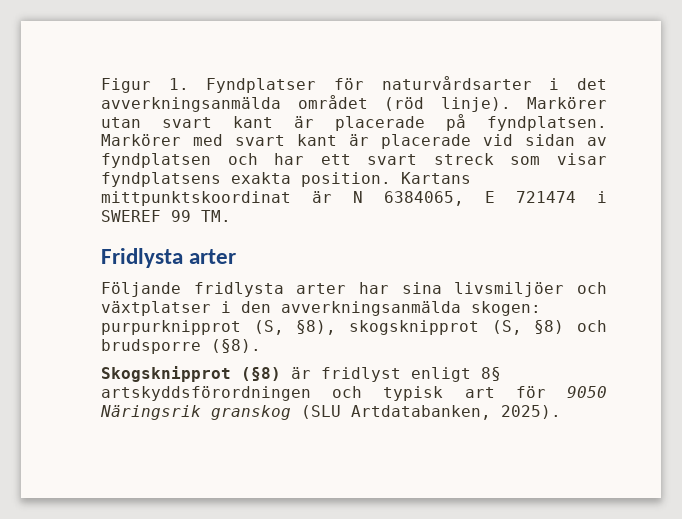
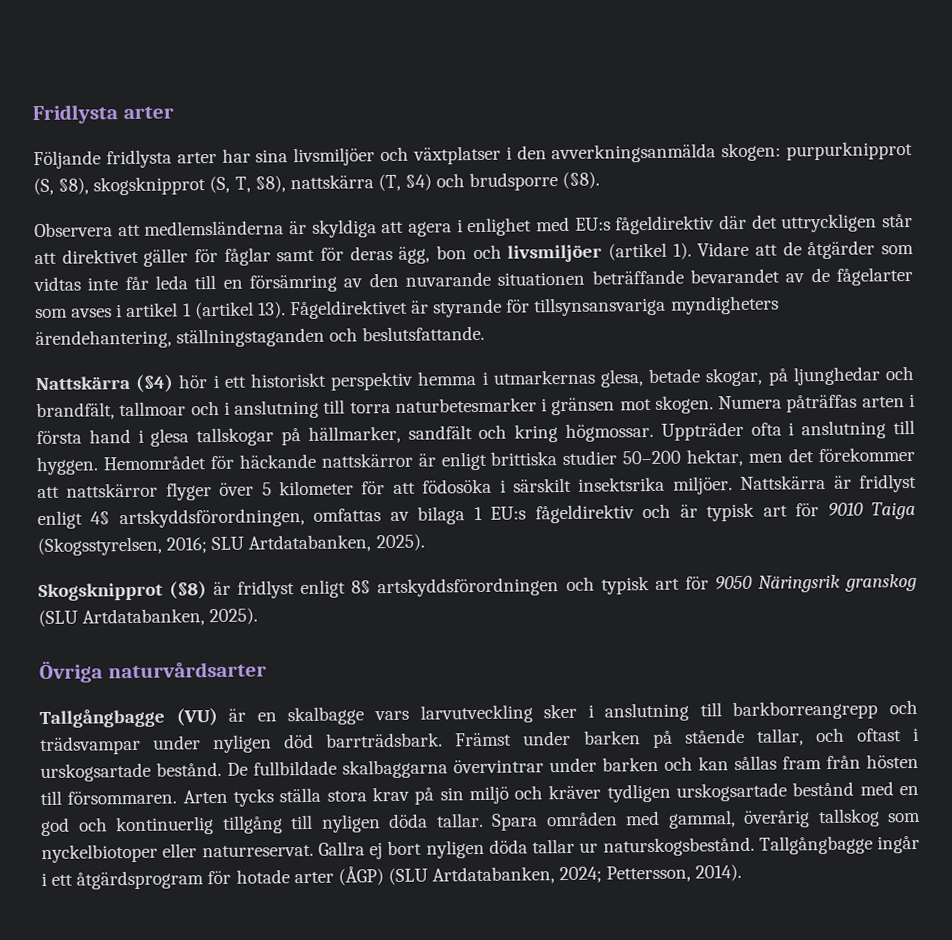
[101,76,607,93] [101,95,607,112] [101,114,607,131] [101,134,607,149] [101,153,607,168] [101,172,471,187] [101,191,607,206] [101,210,231,222] Figur 1. Fyndplatser för naturvårdsarter i det avverkningsanmälda området (röd linje). Markörer utan svart kant är placerade på fyndplatsen. Markörer med svart kant är placerade vid sidan av fyndplatsen och har ett svart streck som visar fyndplatsens exakta position. Kartans mittpunktskoordinat är N 6384065, E 721474 i SWEREF 99 TM. // -> (32, 114) none
[534,320,607,334] [101,339,261,354] §8) och brudsporre (§8). -> [234,171,601,193] [34,213,913,238] [34,240,914,267] [33,266,914,293] [35,295,779,320] [35,325,486,350] [35,365,915,393] [36,393,915,421] [36,419,915,447] [36,446,915,476] [37,473,917,501] [37,501,916,530] [37,533,425,557] T, §8), nattskärra (T, §4) och brudsporre (§8). // Observera att medlemsländerna är skyldiga att agera i enlighet med EU:s fågeldirektiv där det uttryckligen står att direktivet gäller för fåglar samt för deras ägg, bon och livsmiljöer (artikel 1). Vidare att de åtgärder som vidtas inte får leda till en försämring av den nuvarande situationen beträffande bevarandet av de fågelarter som avses i artikel 1 (artikel 13). Fågeldirektivet är styrande för tillsynsansvariga myndigheters ärendehantering, ställningstaganden och beslutsfattande. // Nattskärra (§4) hör i ett historiskt perspektiv hemma i utmarkernas glesa, betade skogar, på ljunghedar och brandfält, tallmoar och i anslutning till torra naturbetesmarker i gränsen mot skogen. Numera påträffas arten i första hand i glesa tallskogar på hällmarker, sandfält och kring högmossar. Uppträder ofta i anslutning till hyggen. Hemområdet för häckande nattskärror är enligt brittiska studier 50–200 hektar, men det förekommer att nattskärror flyger över 5 kilometer för att födosöka i särskilt insektsrika miljöer. Nattskärra är fridlyst enligt 4§ artskyddsförordningen, omfattas av bilaga 1 EU:s fågeldirektiv och är typisk art för 9010 Taiga (Skogsstyrelsen, 2016; SLU Artdatabanken, 2025).
(561, 412) none -> [39,660,267,684] [39,699,919,729] [40,727,920,756] [40,753,919,783] [40,781,919,807] [40,808,921,837] [41,835,920,864] [41,863,743,890] // Övriga naturvårdsarter // Tallgångbagge (VU) är en skalbagge vars larvutveckling sker i anslutning till barkborreangrepp och trädsvampar under nyligen död barrträdsbark. Främst under barken på stående tallar, och oftast i urskogsartade bestånd. De fullbildade skalbaggarna övervintrar under barken och kan sållas fram från hösten till försommaren. Arten tycks ställa stora krav på sin miljö och kräver tydligen urskogsartade bestånd med en god och kontinuerlig tillgång till nyligen döda tallar. Spara områden med gammal, överårig tallskog som nyckelbiotoper eller naturreservat. Gallra ej bort nyligen döda tallar ur naturskogsbestånd. Tallgångbagge ingår i ett åtgärdsprogram för hotade arter (ÅGP) (SLU Artdatabanken, 2024; Pettersson, 2014).

